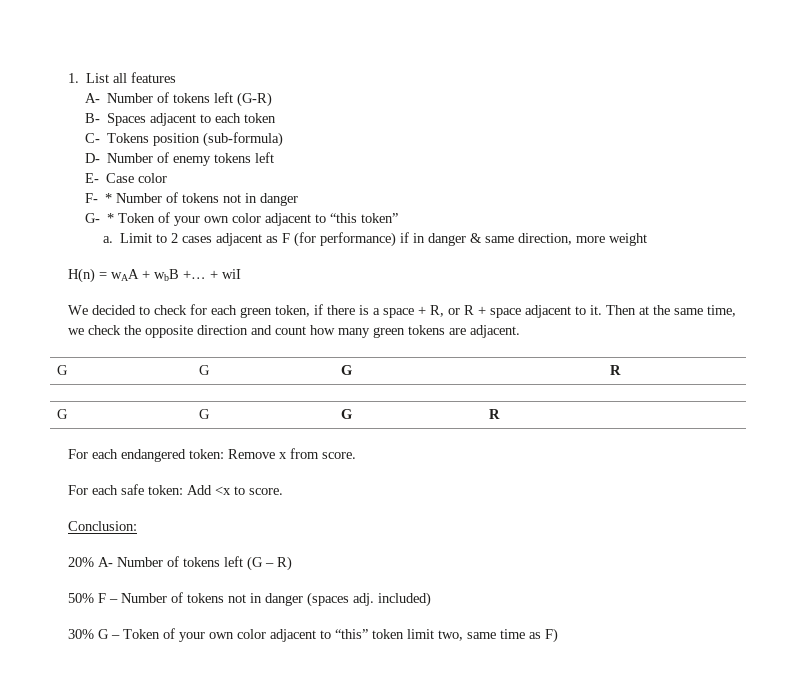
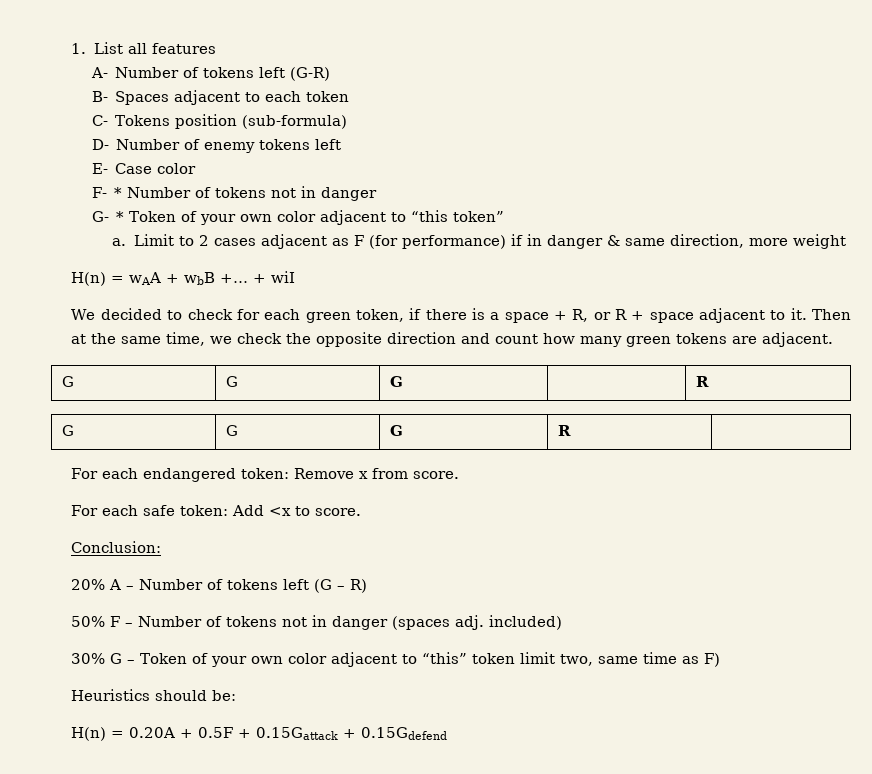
[97,557,113,567] A- -> [109,579,135,590] A –
(558, 635) none -> [71,689,237,701] [71,727,448,741] // Heuristics should be: // H(n) = 0.20A + 0.5F + 0.15Gattack + 0.15Gdefend

